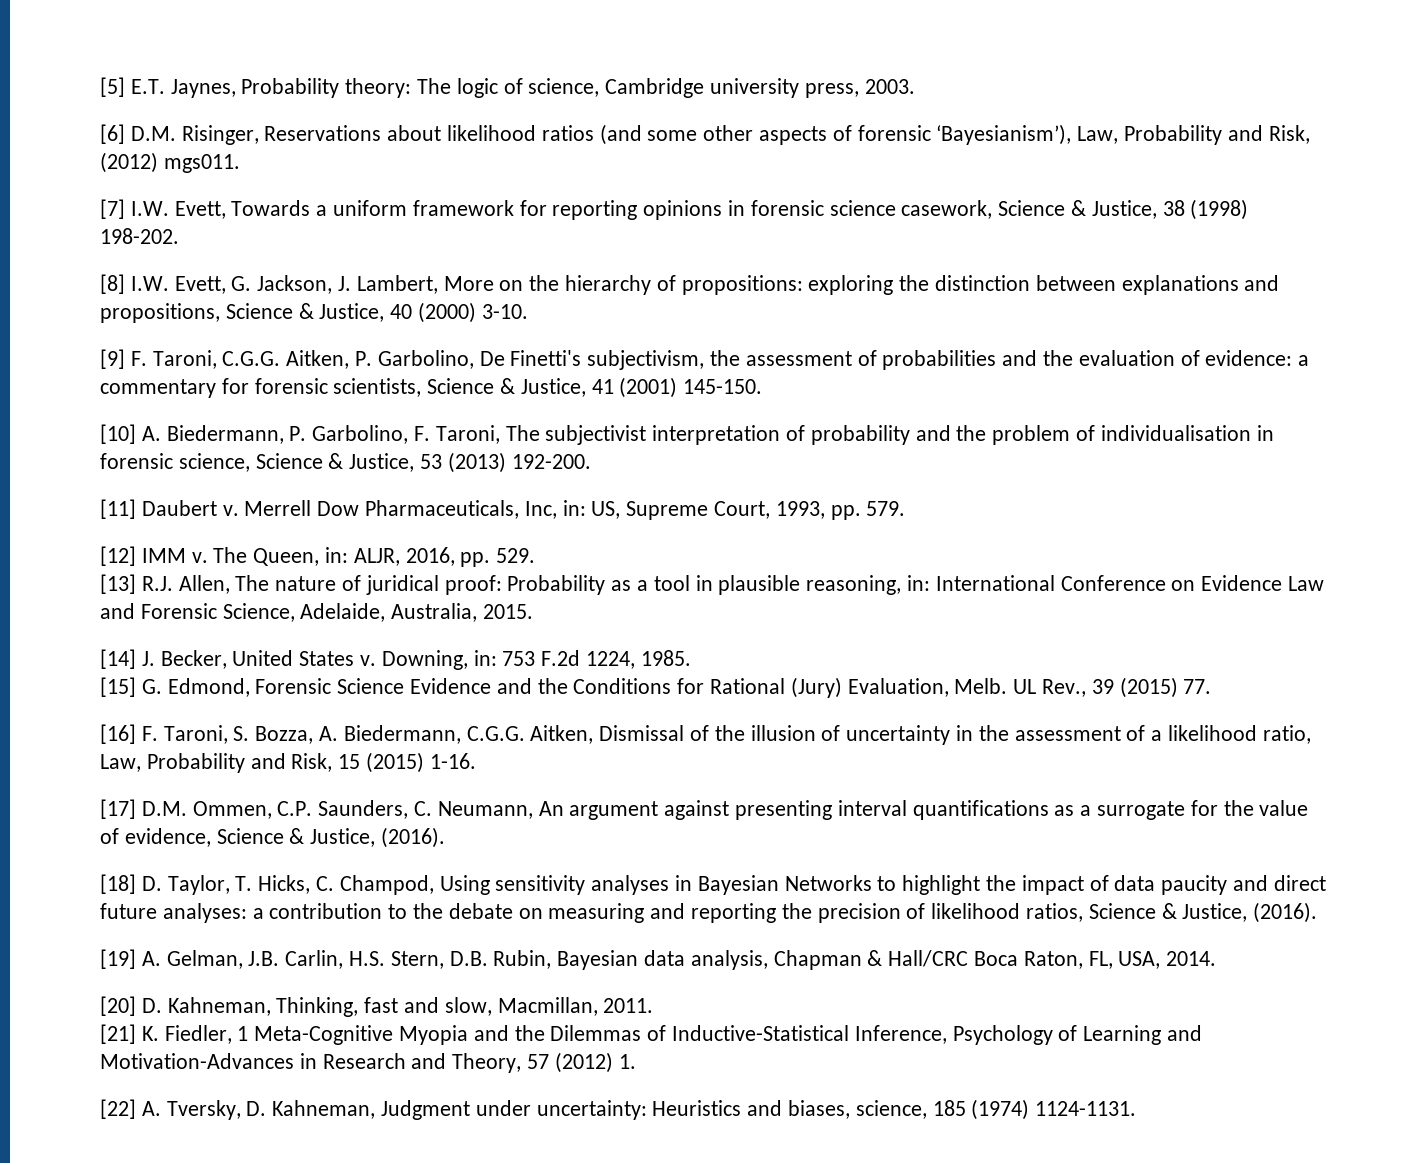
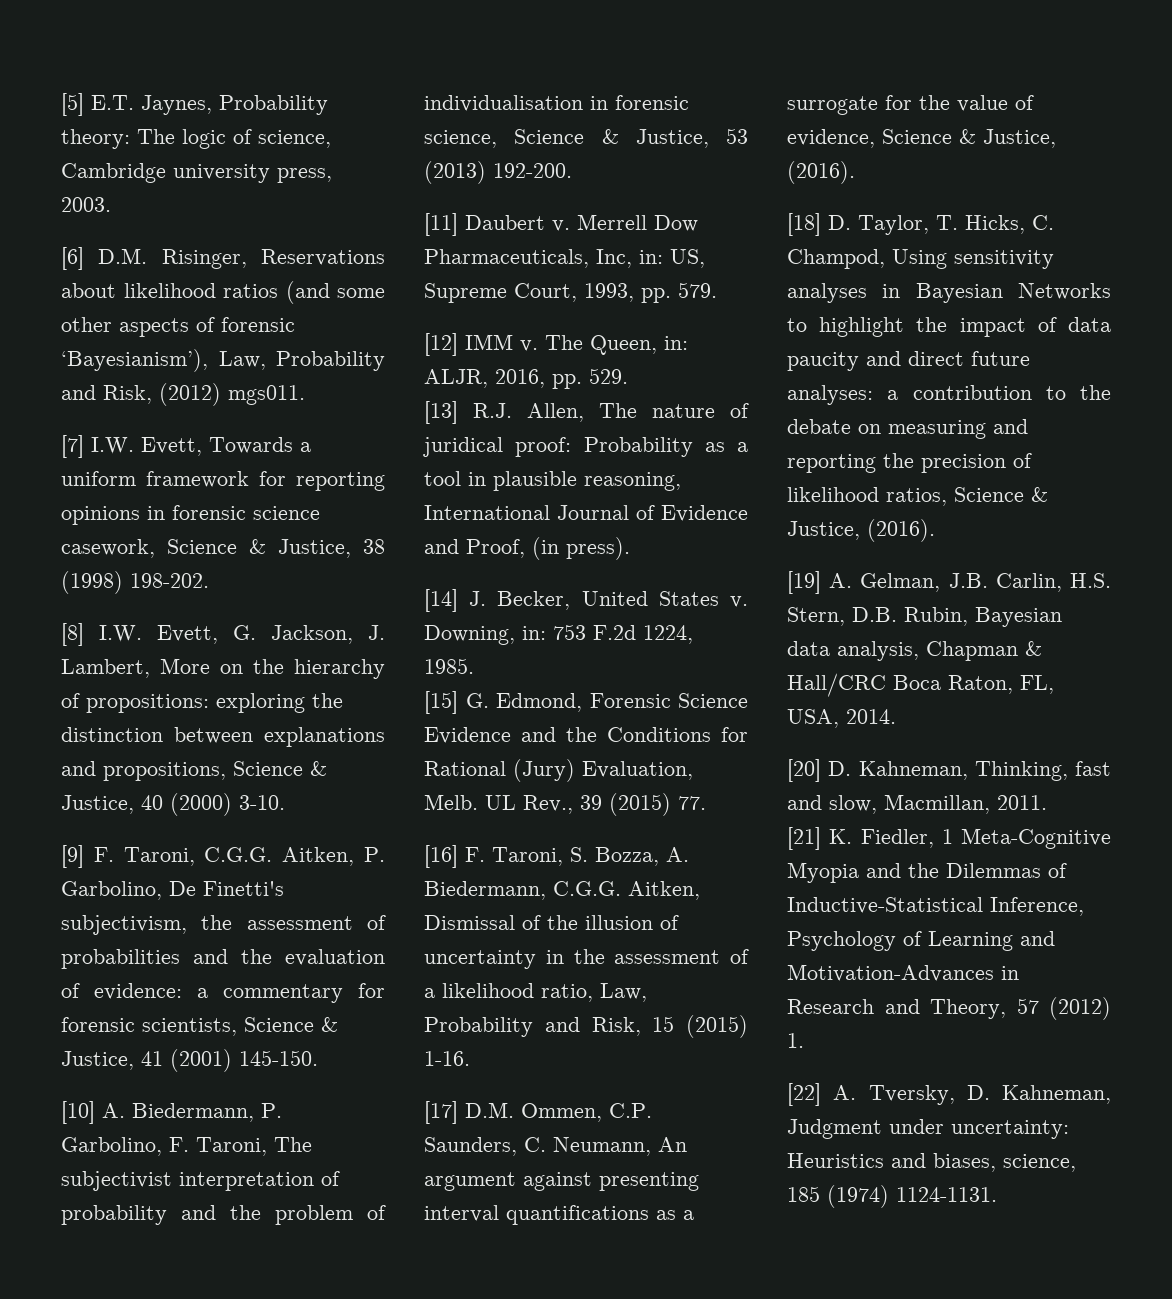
[907,575,1325,591] [100,603,534,622] in: International Conference on Evidence Law and Forensic Science, Adelaide, Australia, 2015. -> [424,505,748,522] [424,537,630,560] International Journal of Evidence and Proof, (in press).

